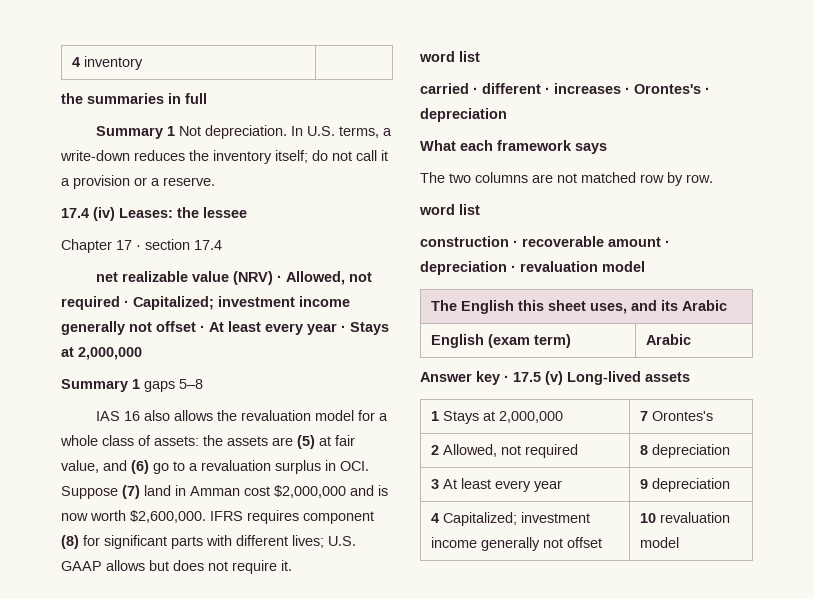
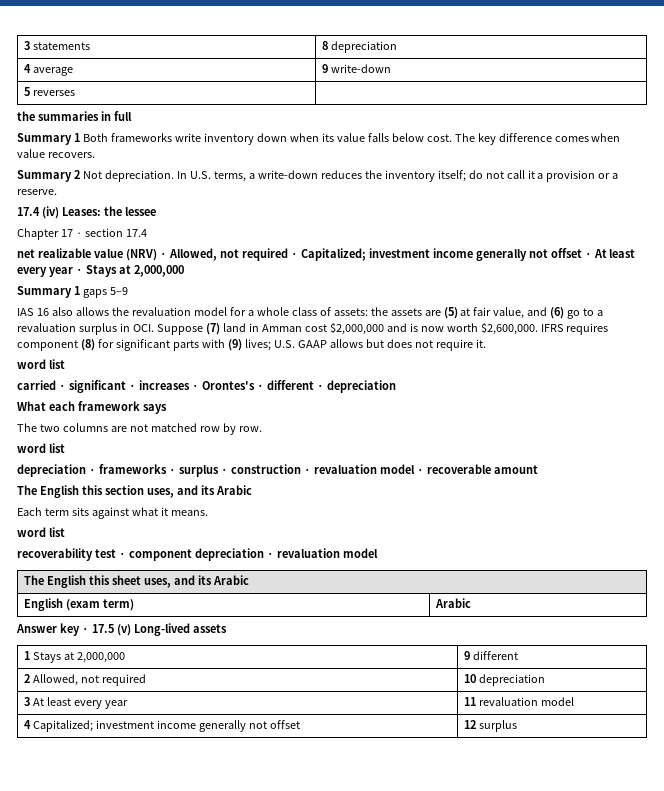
[71,56,143,70] 4 inventory -> [24,41,91,50] [322,41,398,53] [24,64,74,76] [322,64,392,73] [24,87,76,96] 3 statements | 8 depreciation // 4 average | 9 write-down // 5 reverses
(175, 131) none -> [82,133,621,145] [17,149,95,158] [17,170,80,182] Both frameworks write inventory down when its value falls below cost. The key difference comes when value recovers. // Summary 2
[179,379,203,389] 5–8 -> [109,287,128,295] 5–9
[236,535,288,546] different -> [227,339,242,351] (9)
[482,83,541,94] different -> [68,380,126,393] significant
(710, 90) none -> [266,380,324,390] different ·
[420,236,670,247] construction · recoverable amount · -> [17,464,538,477] [17,485,252,498] [17,507,208,519] [17,527,65,537] [17,548,192,561] depreciation · frameworks · surplus · construction · revaluation model · recoverable amount // The English this section uses, and its Arabic // Each term sits against what it means. // word list // recoverability test · component
[639,411,713,421] 7 Orontes's -> [464,651,519,660] 9 different
[639,445,648,455] 8 -> [464,674,477,683] 10
[639,478,730,492] 9 depreciation -> [464,697,575,706] 11 revaluation model
[639,512,730,523] [639,537,679,548] 10 revaluation model -> [464,720,518,732] 12 surplus

